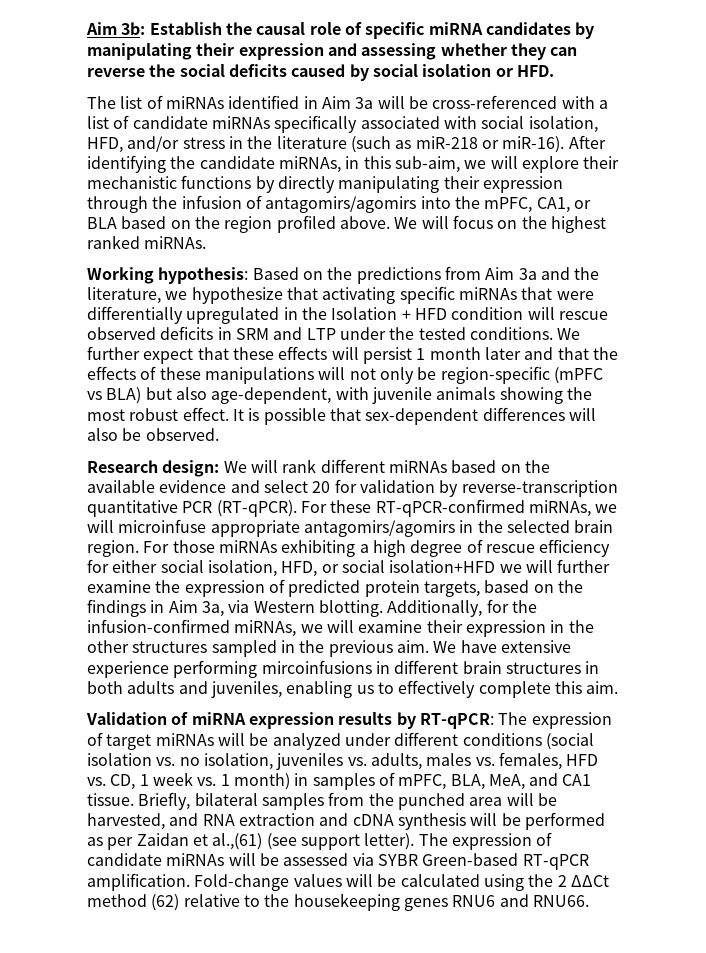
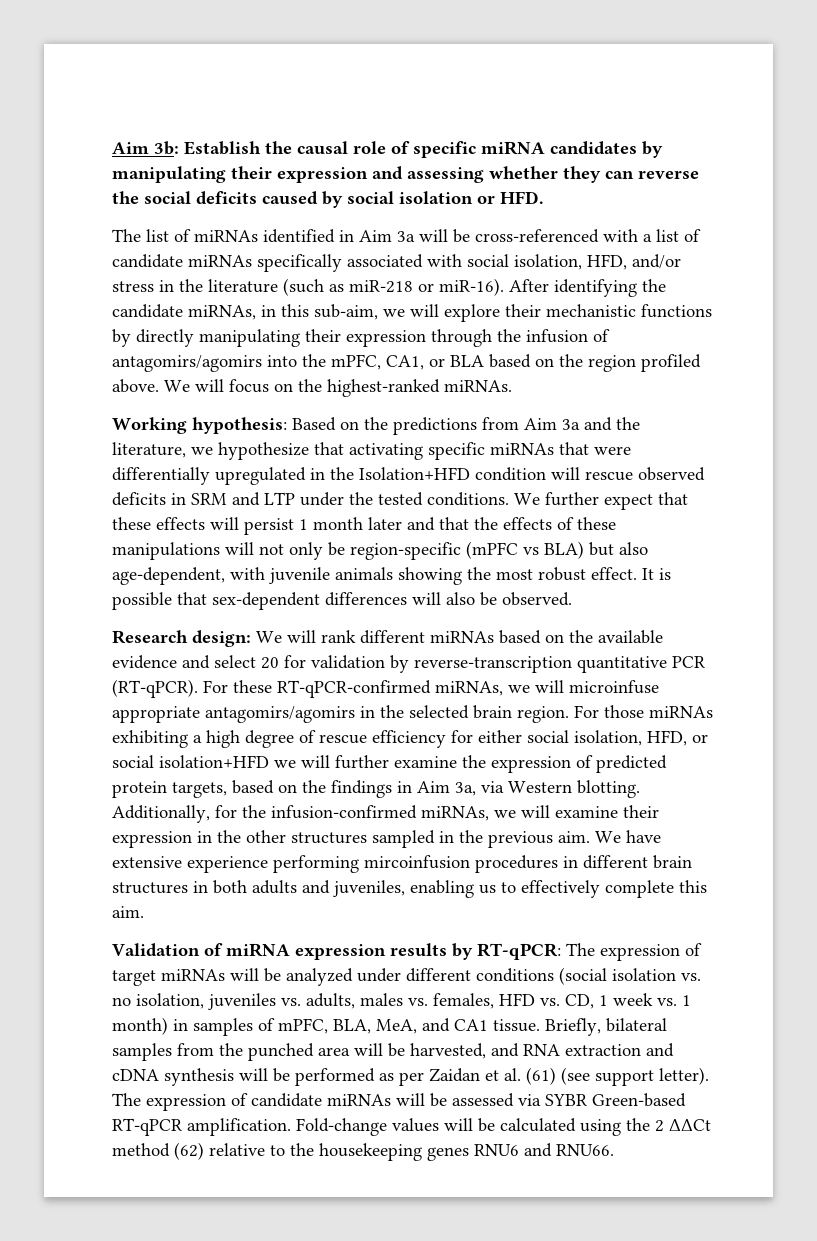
[550,216,606,233] [87,235,140,249] highest ranked -> [327,379,440,397] highest-ranked
[331,307,447,320] Isolation + HFD -> [359,467,470,480] Isolation+HFD
[261,660,372,674] mircoinfusions -> [364,855,558,873] mircoinfusion procedures
[212,833,263,850] al.,(61) -> [504,1067,556,1085] al. (61)

